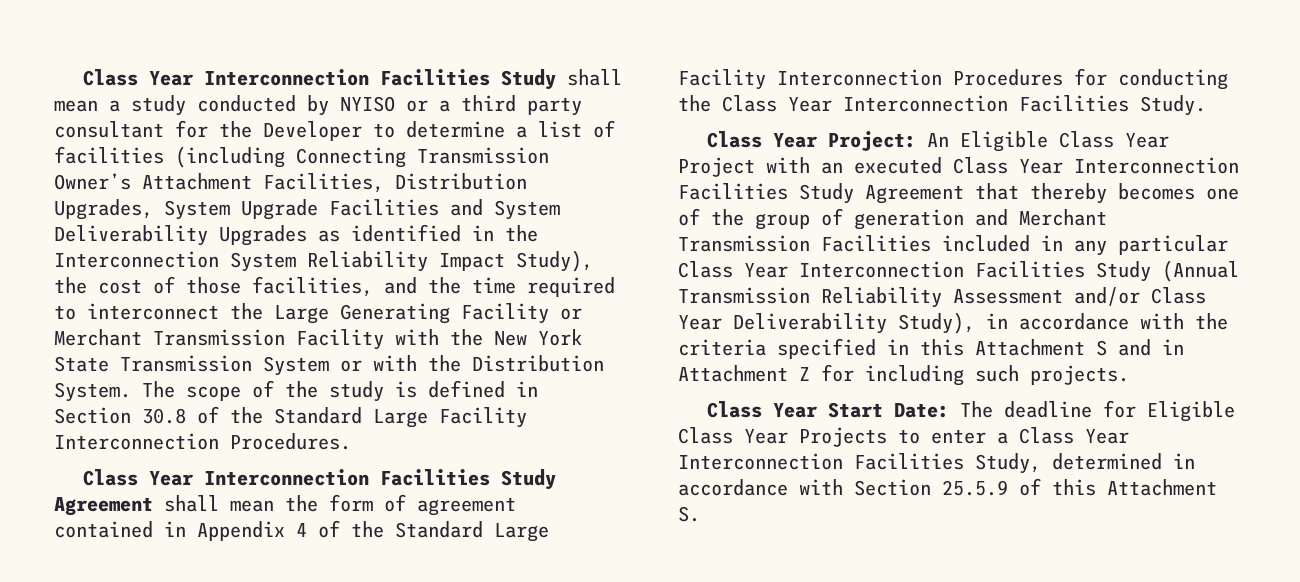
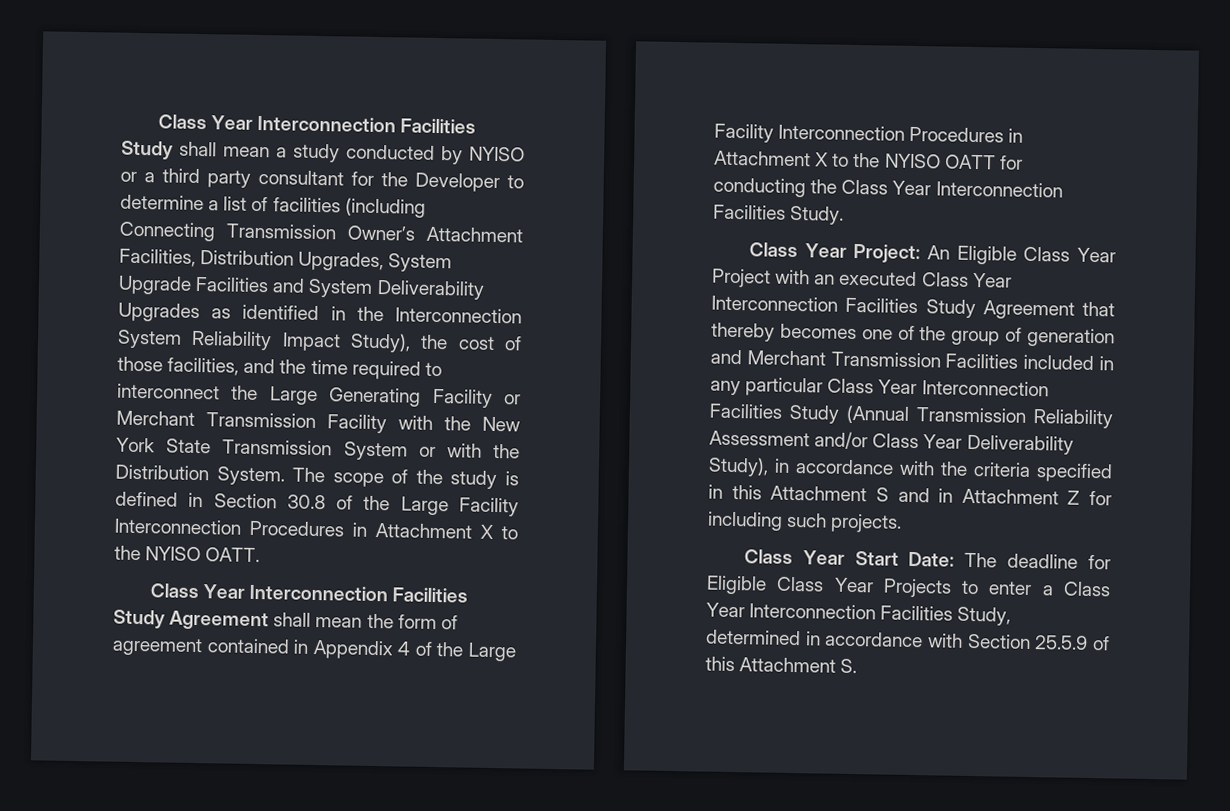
[274,407,527,428] [54,433,351,450] Standard Large Facility Interconnection Procedures. -> [400,496,519,517] [114,518,518,540] [114,545,261,563] Large Facility Interconnection Procedures in Attachment X to the NYISO OATT.
[395,521,549,542] [678,69,1063,90] Standard Large Facility Interconnection Procedures -> [467,642,517,662] [714,123,1024,143] [714,150,996,170] Large Facility Interconnection Procedures in Attachment X to the NYISO OATT

